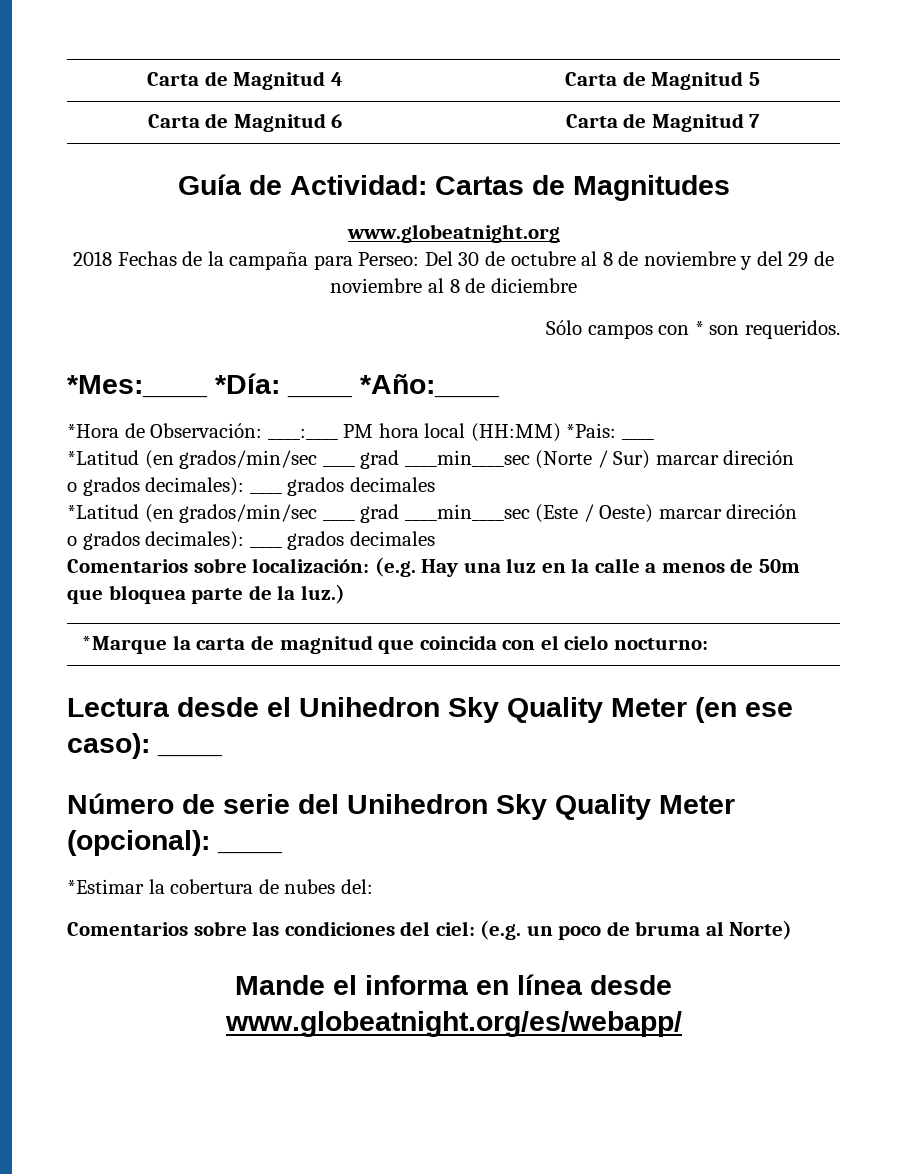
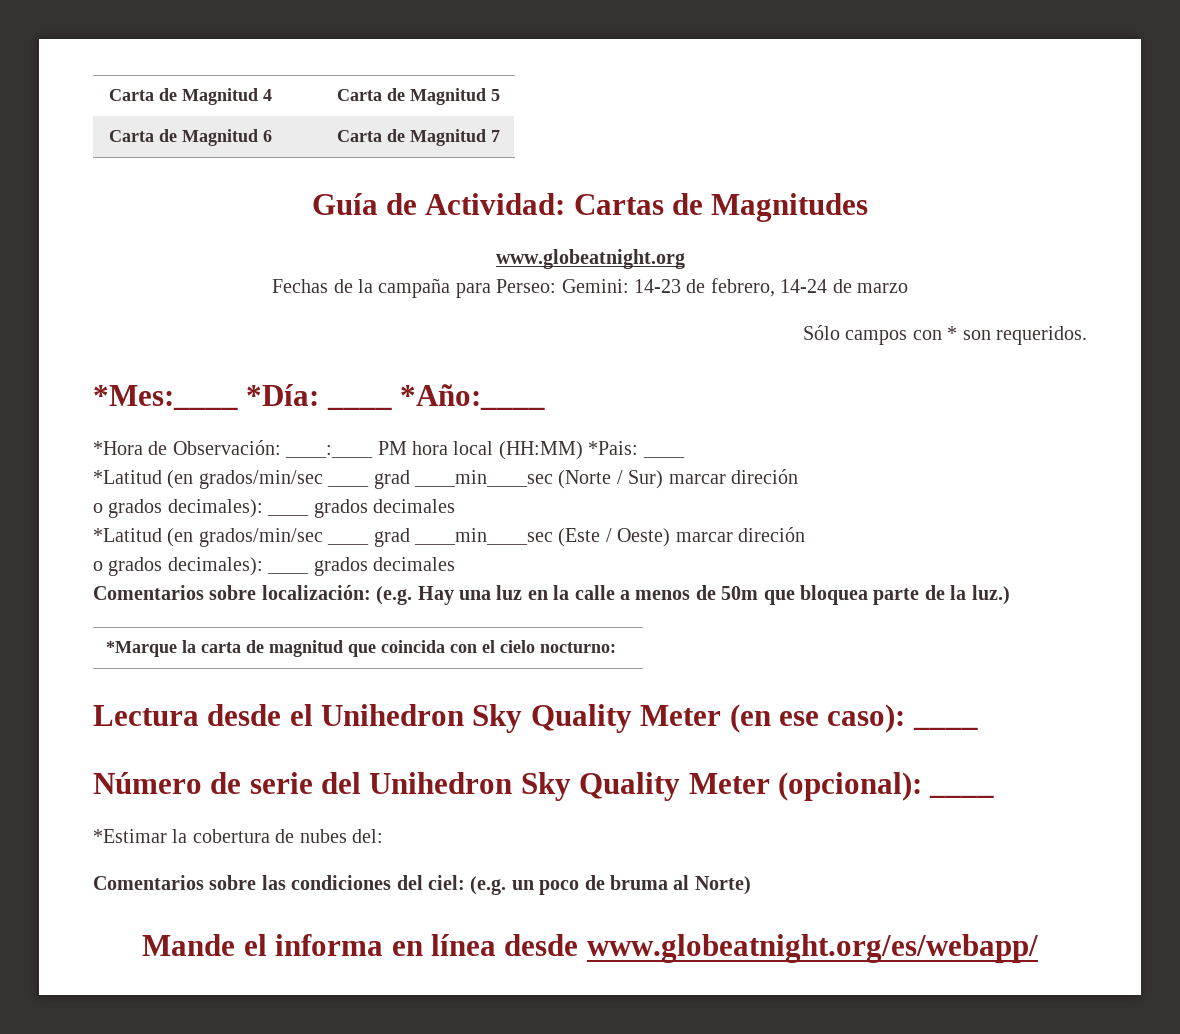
[73,251,113,266] 2018 -> (685, 259) none
[424,251,834,270] [330,278,577,293] Del 30 de octubre al 8 de noviembre y del 29 de noviembre al 8 de diciembre -> [561,278,908,297] Gemini: 14-23 de febrero, 14-24 de marzo

